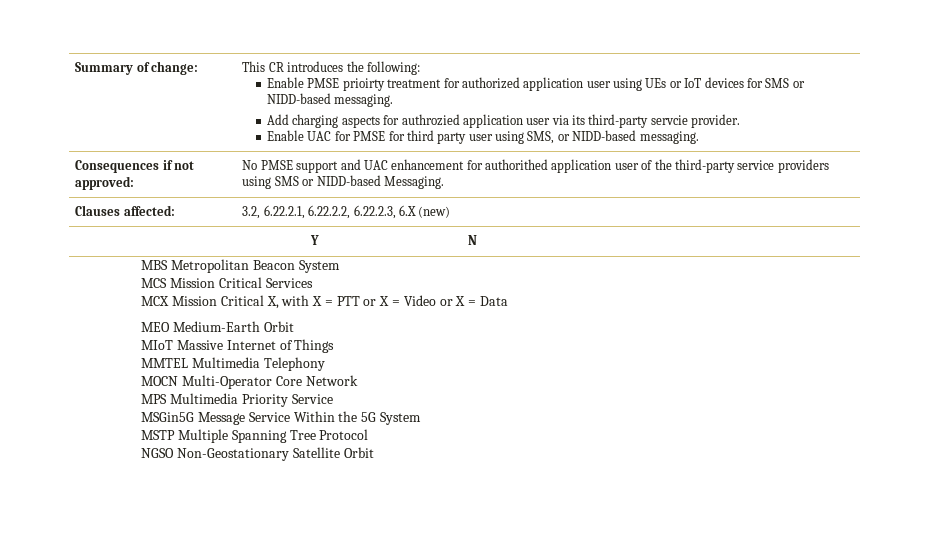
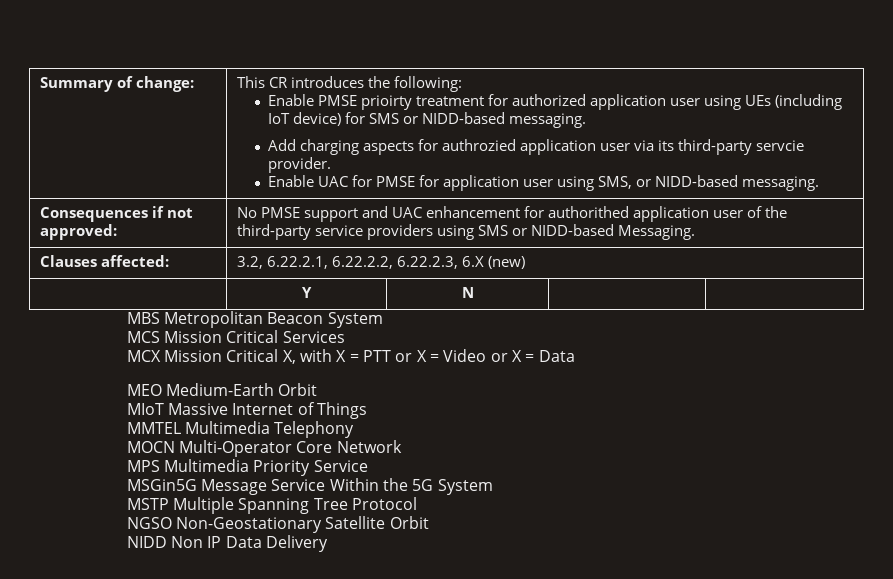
[669,77,744,88] or IoT devices -> [774,94,842,110] [267,112,341,126] (including IoT device)
[406,130,467,144] third party -> [442,175,519,191] application
(374, 452) none -> [126,535,328,552] // NIDD Non IP Data Delivery

